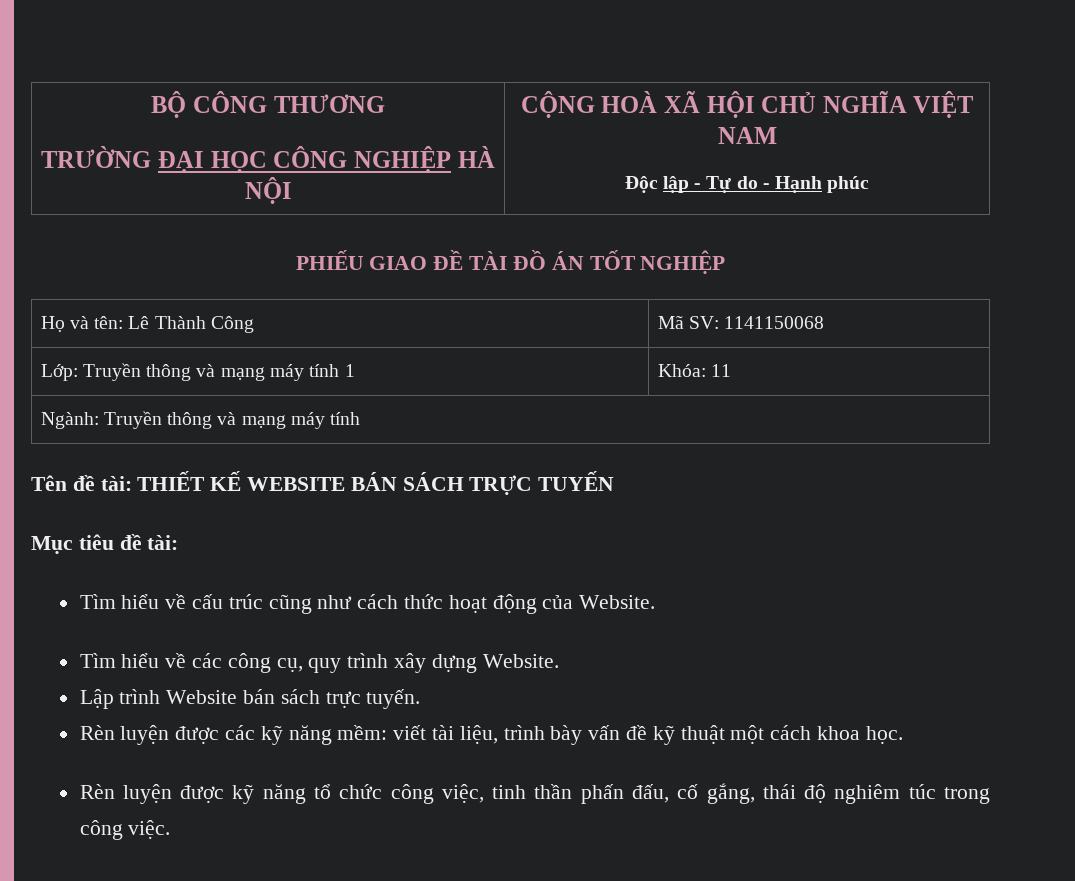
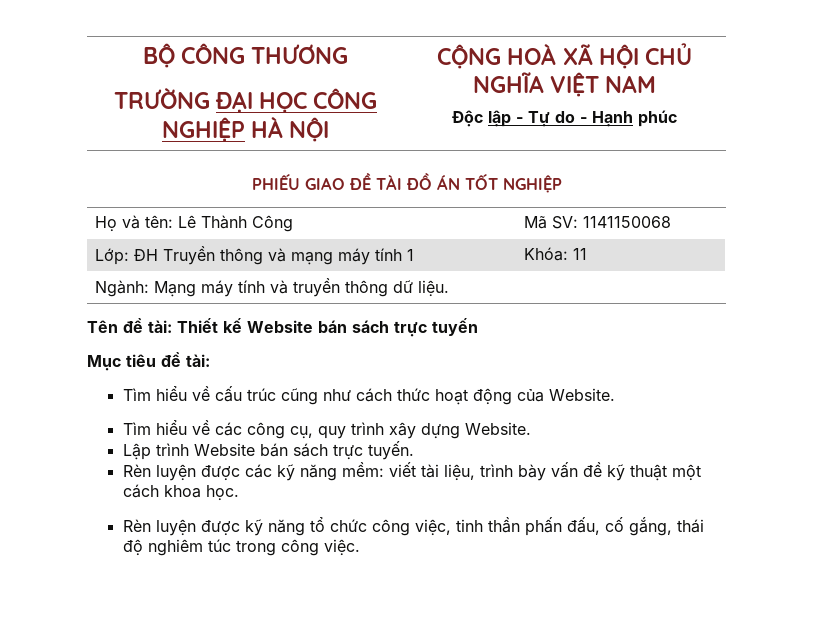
(78, 372) none -> [134,249,159,261] ĐH
[103,411,361,429] [31,471,615,495] Truyền thông và mạng máy tính // Tên đề tài: THIẾT KẾ WEBSITE BÁN SÁCH TRỰC TUYẾN -> [154,278,450,297] [87,318,478,337] Mạng máy tính và truyền thông dữ liệu. // Tên đề tài: Thiết kế Website bán sách trực tuyến

